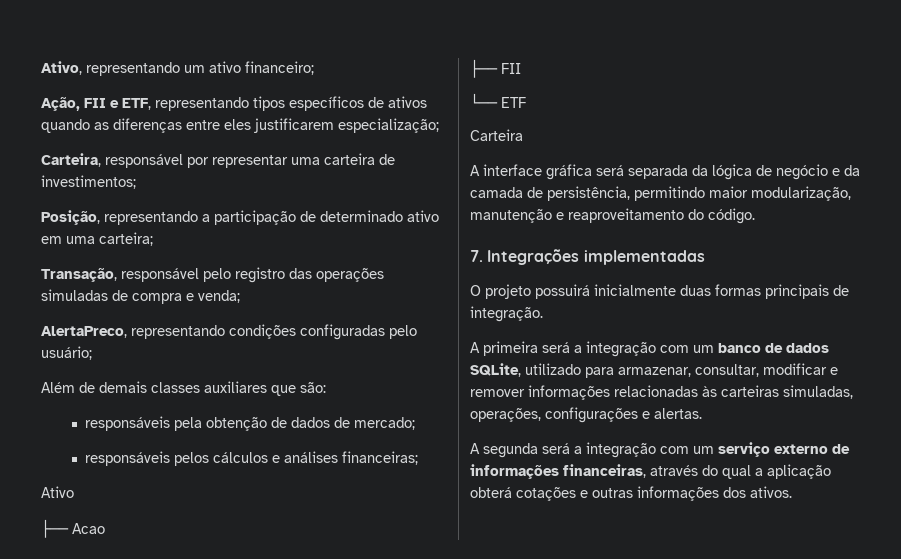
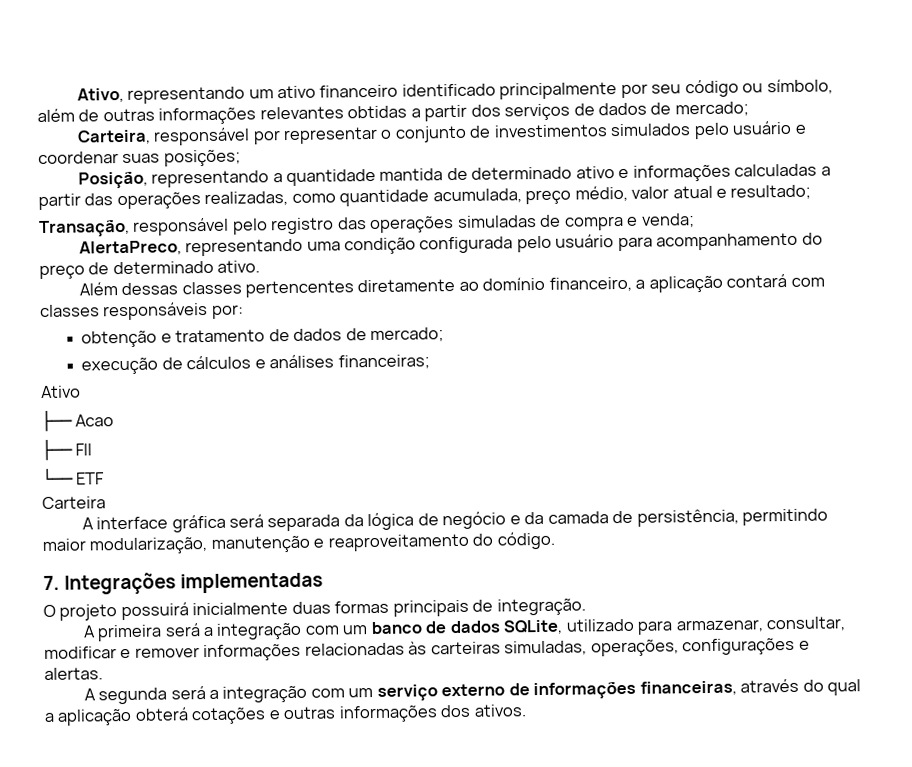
[245,61,314,75] [41,96,427,111] [41,118,439,133] [41,153,395,168] [41,175,136,189] financeiro; // Ação, FII e ETF, representando tipos específicos de ativos quando as diferenças entre eles justificarem especialização; // Carteira, responsável por representar uma carteira de investimentos; -> [319,78,833,100] [37,101,749,125] [76,120,807,146] [38,149,241,167] financeiro identificado principalmente por seu código ou símbolo, além de outras informações relevantes obtidas a partir dos serviços de dados de mercado; // Carteira, responsável por representar o conjunto de investimentos simulados pelo usuário e coordenar suas posições;
[214,210,296,225] participação -> [286,168,444,187] quantidade mantida
[41,232,153,246] em uma carteira; -> [618,163,831,182] [38,184,812,211] e informações calculadas a partir das operações realizadas, como quantidade acumulada, preço médio, valor atual e resultado;
[229,324,417,340] [41,346,92,360] [41,381,326,396] [85,416,416,431] [85,451,210,466] condições configuradas pelo usuário; // Além de demais classes auxiliares que são: // responsáveis pela obtenção de dados de mercado; // responsáveis pelos -> [306,232,823,255] [39,260,261,280] [78,273,825,298] [40,301,244,321] [81,327,445,348] [81,357,183,375] uma condição configurada pelo usuário para acompanhamento do preço de determinado ativo. // Além dessas classes pertencentes diretamente ao domínio financeiro, a aplicação contará com classes responsáveis por: // obtenção e tratamento de dados de mercado; // execução de

